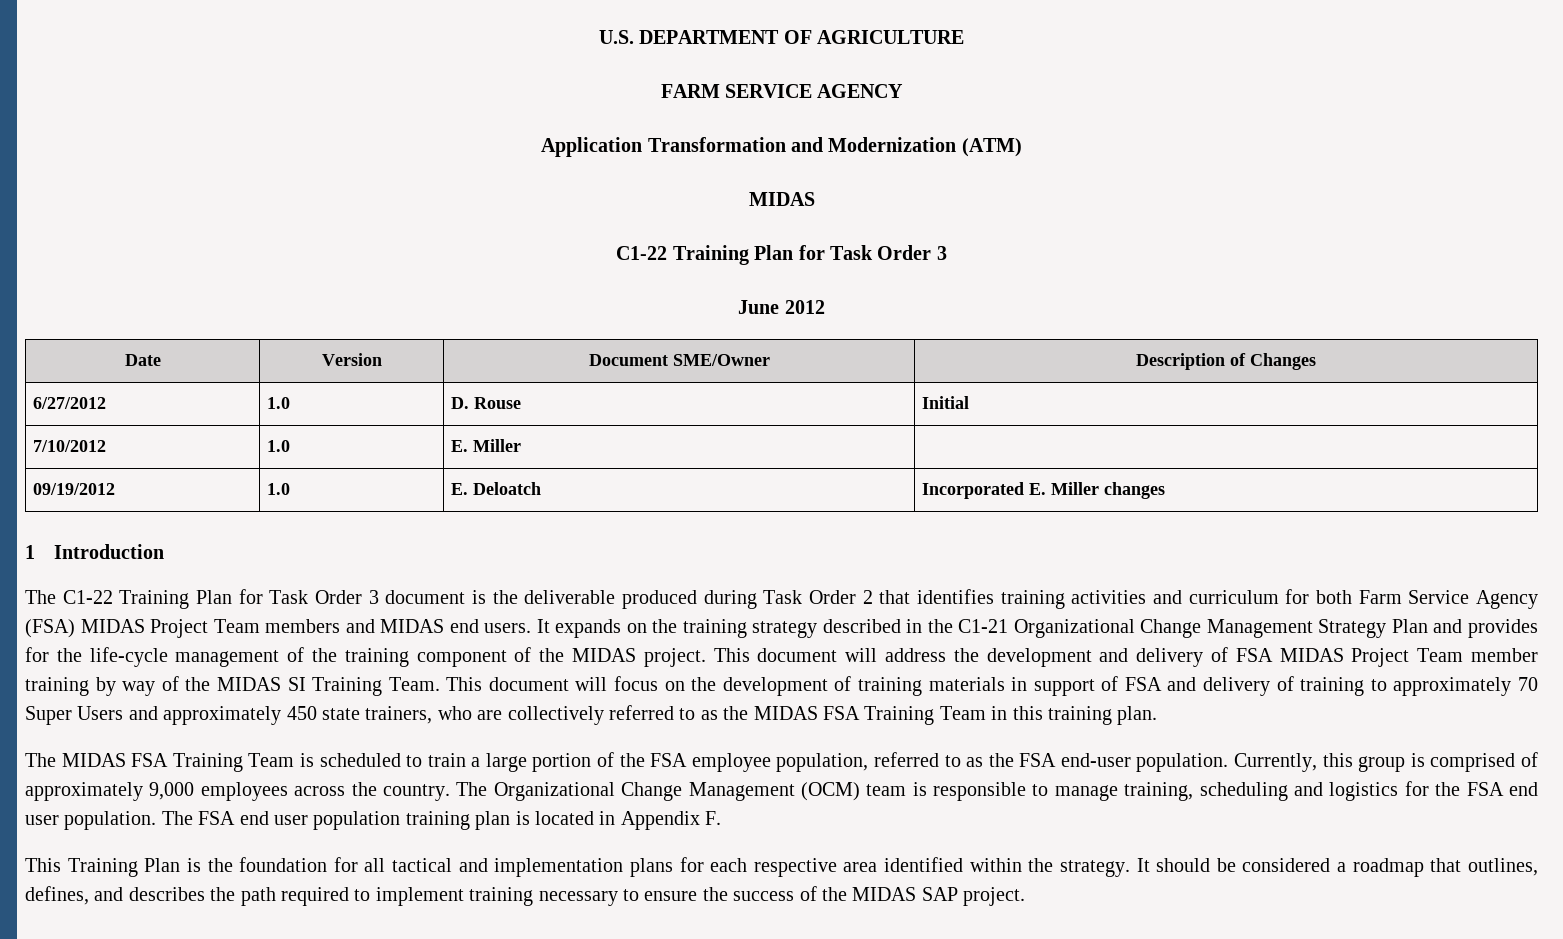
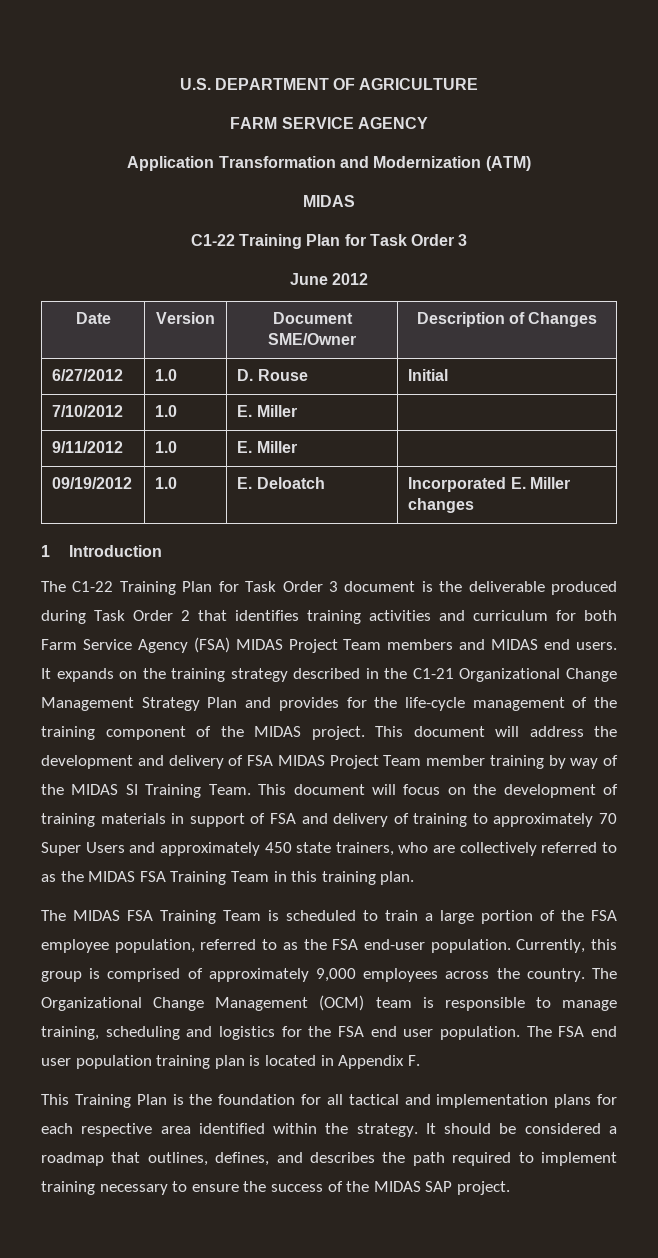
(522, 445) none -> [52,441,124,453] [155,441,178,453] [237,441,297,453] // 9/11/2012 | 1.0 | E. Miller |

